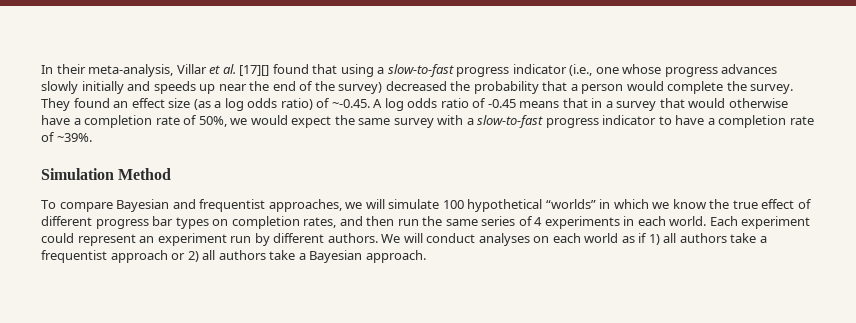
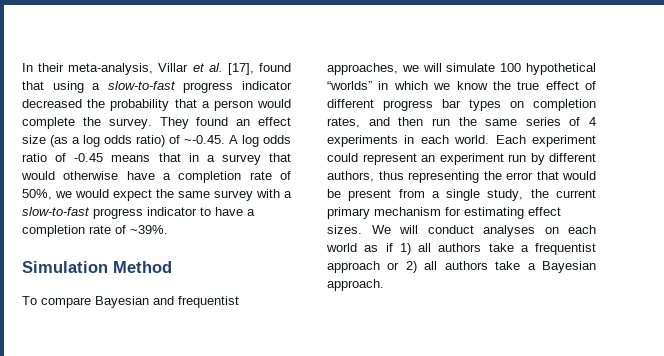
[239,65,270,76] [17][] -> [227,63,254,75] [17],
[569,64,778,77] [41,81,383,94] (i.e., one whose progress advances slowly initially and speeds up near the end of the survey) -> (292, 85) none
[327,233,378,243] authors. -> [327,171,596,183] [327,189,596,201] [327,207,561,219] [327,225,362,234] authors, thus representing the error that would be present from a single study, the current primary mechanism for estimating effect sizes.

